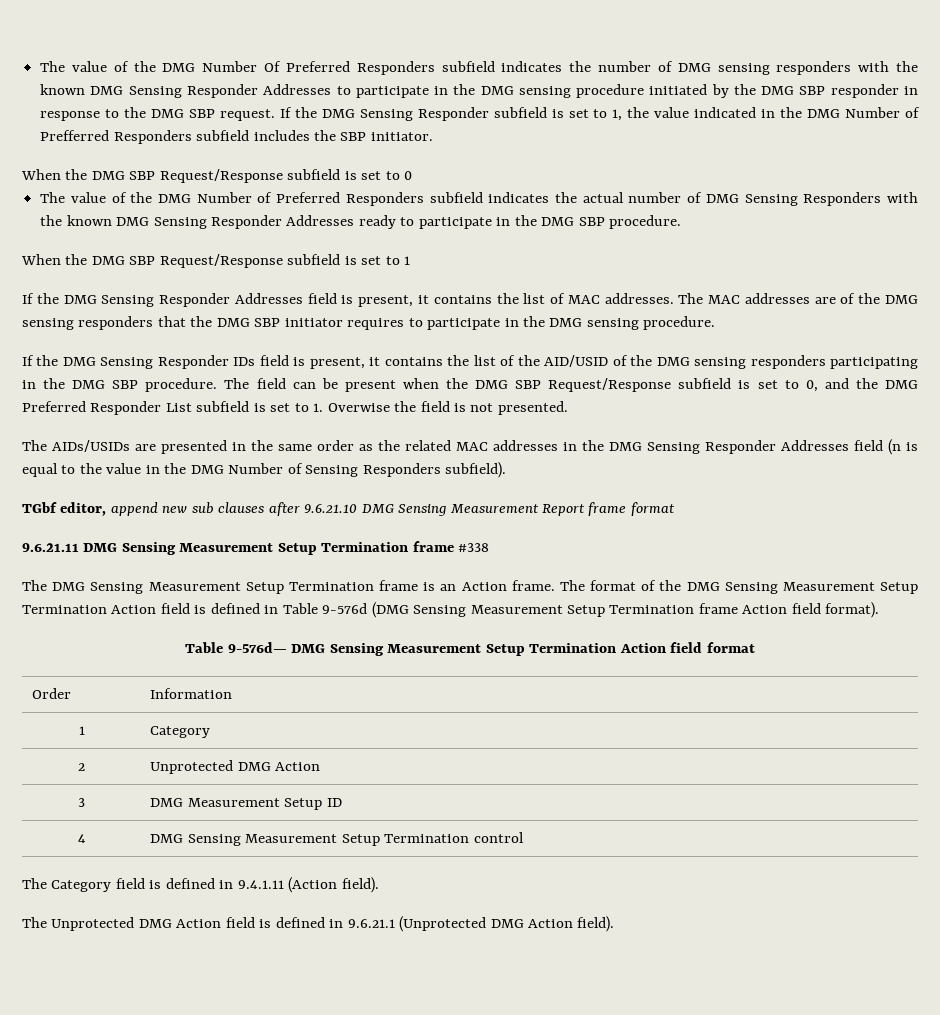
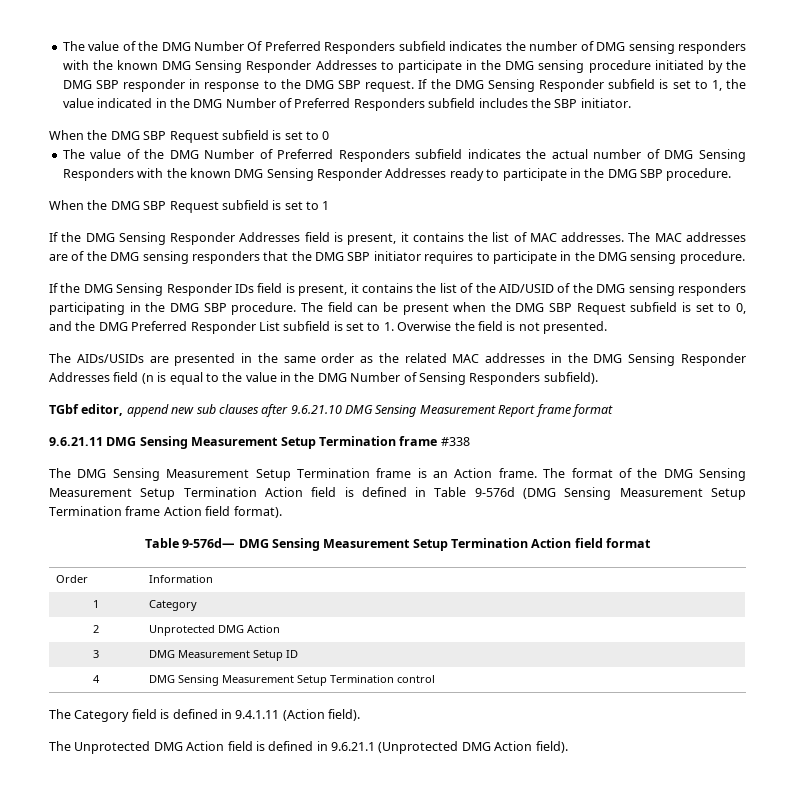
[40,130,110,141] Prefferred -> [294,98,351,108] Preferred
[159,169,283,183] Request/Response -> [169,131,219,143] Request
[159,254,283,268] Request/Response -> [169,201,219,213] Request
[548,378,672,392] Request/Response -> [576,303,626,315] Request

